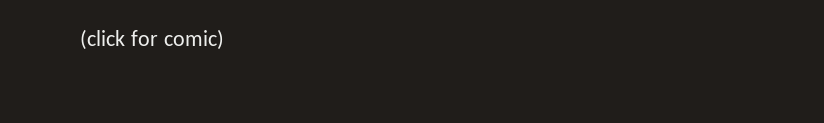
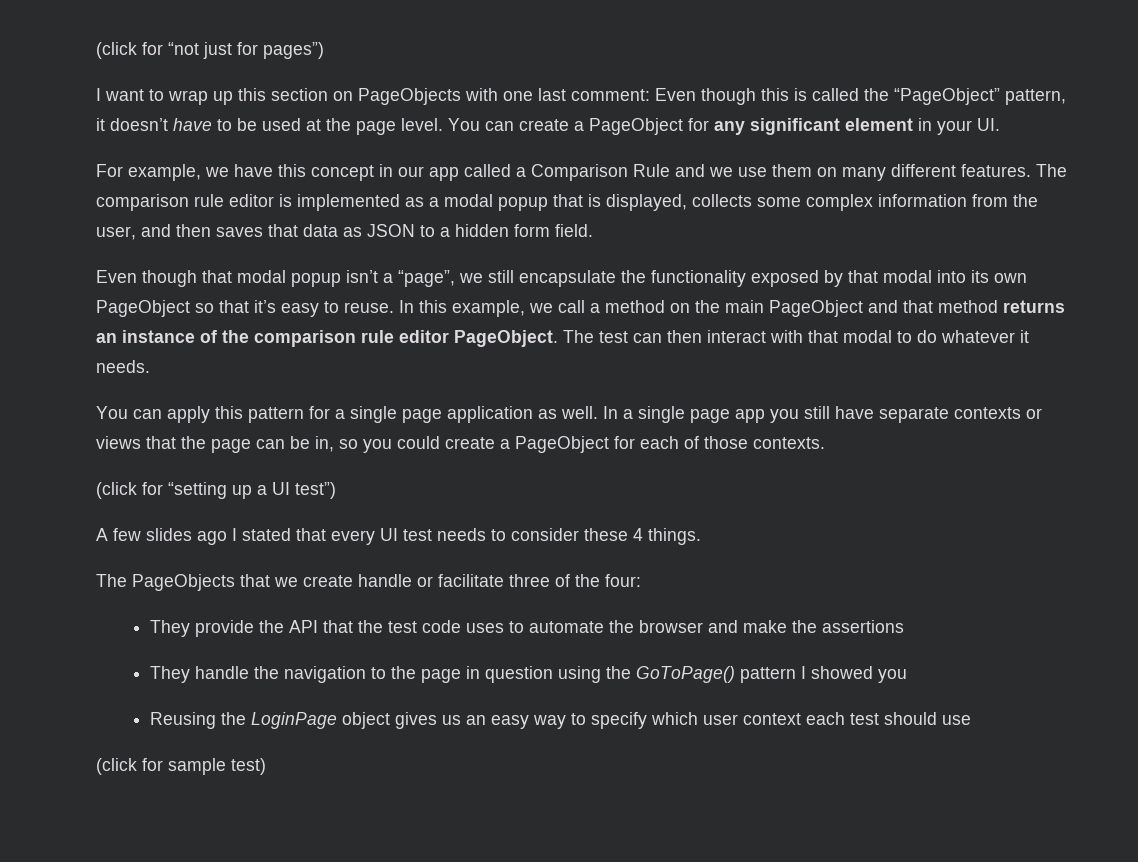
[80,29,224,50] (click for comic) -> [96,42,324,59] [96,88,1066,105] [96,118,1000,135] [96,164,1067,181] [96,194,1038,211] [96,224,593,240] [96,270,1027,287] [96,300,1065,317] [96,330,1029,347] [96,360,150,373] [96,406,1042,423] [96,436,825,453] [96,482,336,499] [96,528,701,545] [96,574,641,591] [149,620,904,637] [149,666,907,683] [149,712,971,729] [96,758,266,775] (click for “not just for pages”) // I want to wrap up this section on PageObjects with one last comment: Even though this is called the “PageObject” pattern, it doesn’t have to be used at the page level. You can create a PageObject for any significant element in your UI. // For example, we have this concept in our app called a Comparison Rule and we use them on many different features. The comparison rule editor is implemented as a modal popup that is displayed, collects some complex information from the user, and then saves that data as JSON to a hidden form field. // Even though that modal popup isn’t a “page”, we still encapsulate the functionality exposed by that modal into its own PageObject so that it’s easy to reuse. In this example, we call a method on the main PageObject and that method returns an instance of the comparison rule editor PageObject. The test can then interact with that modal to do whatever it needs. // You can apply this pattern for a single page application as well. In a single page app you still have separate contexts or views that the page can be in, so you could create a PageObject for each of those contexts. // (click for “setting up a UI test”) // A few slides ago I stated that every UI test needs to consider these 4 things. // The PageObjects that we create handle or facilitate three of the four: // They provide the API that the test code uses to automate the browser and make the assertions // They handle the navigation to the page in question using the GoToPage() pattern I showed you // Reusing the LoginPage object gives us an easy way to specify which user context each test should use // (click for sample test)

